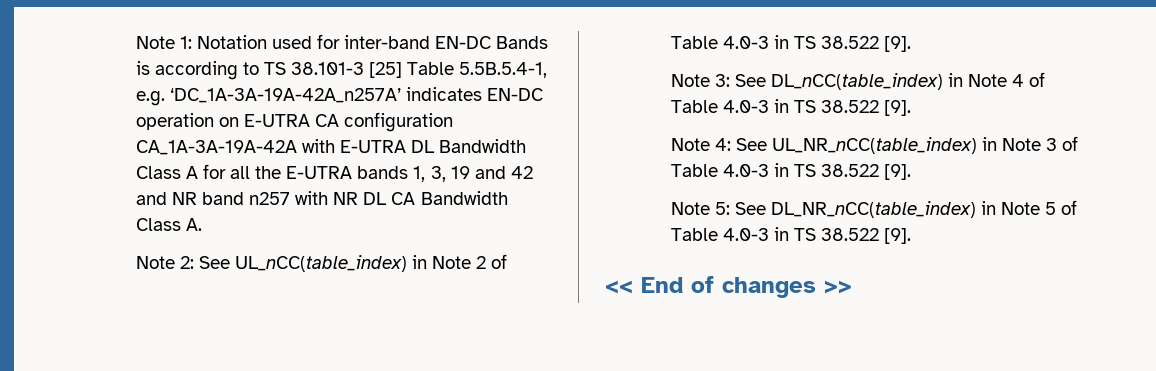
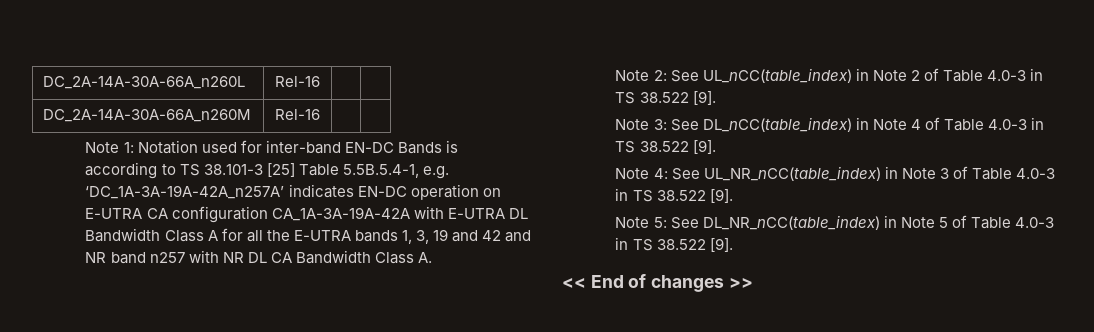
(135, 42) none -> [43,76,246,89] [275,76,320,87] [43,109,252,122] [275,109,320,120] DC_2A-14A-30A-66A_n260L | Rel-16 | | // DC_2A-14A-30A-66A_n260M | Rel-16 | | //

